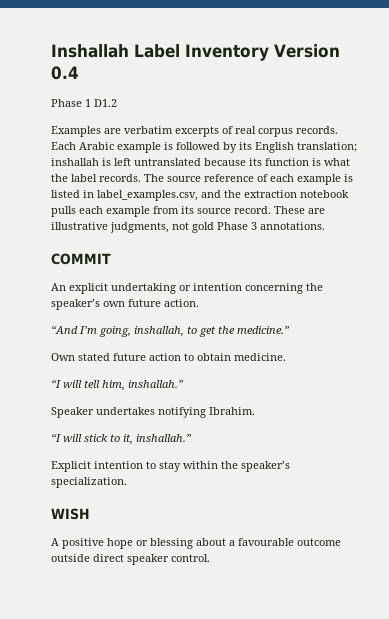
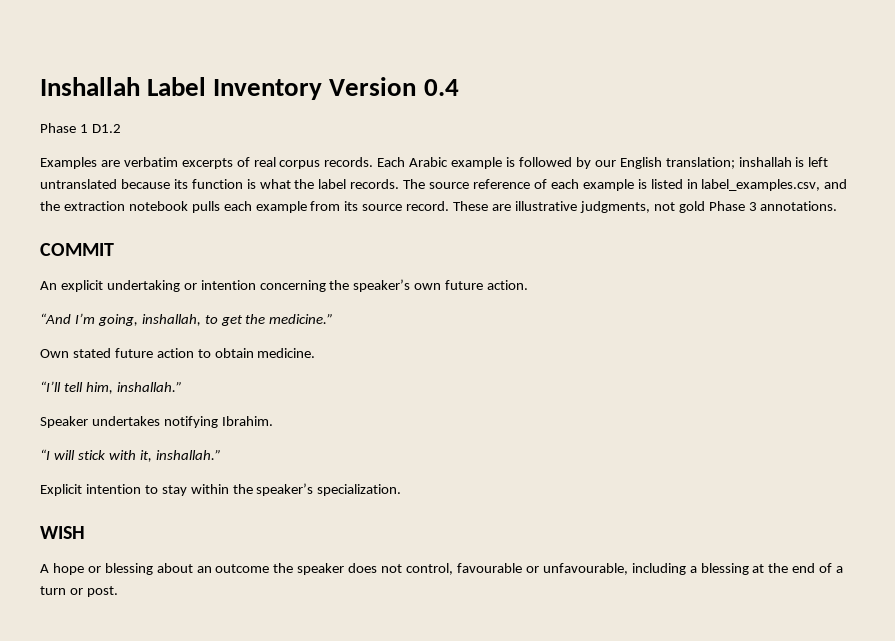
[239,142,252,150] its -> [594,160,616,167] our
[51,379,82,388] “I will -> [40,381,61,392] “I’ll
[110,434,120,442] to -> [108,450,136,460] with
[62,538,104,549] positive -> (49, 568) none
[229,538,341,546] [51,554,210,565] a favourable outcome outside direct speaker control. -> [196,563,844,575] [40,586,118,597] an outcome the speaker does not control, favourable or unfavourable, including a blessing at the end of a turn or post.

